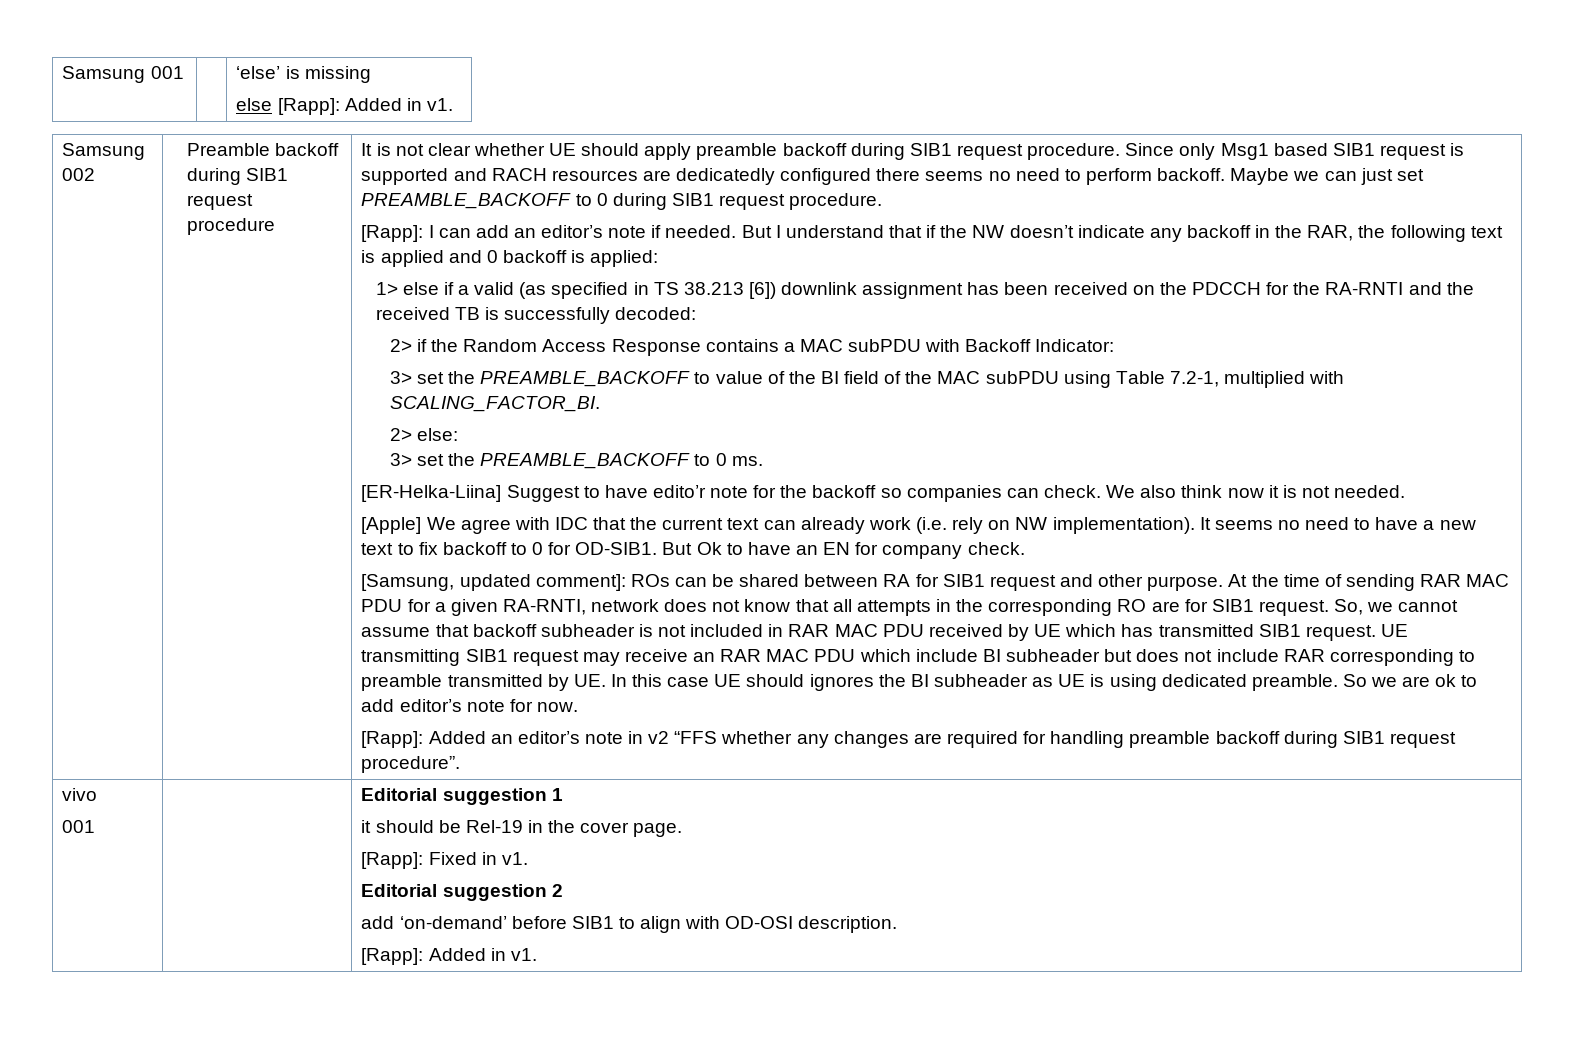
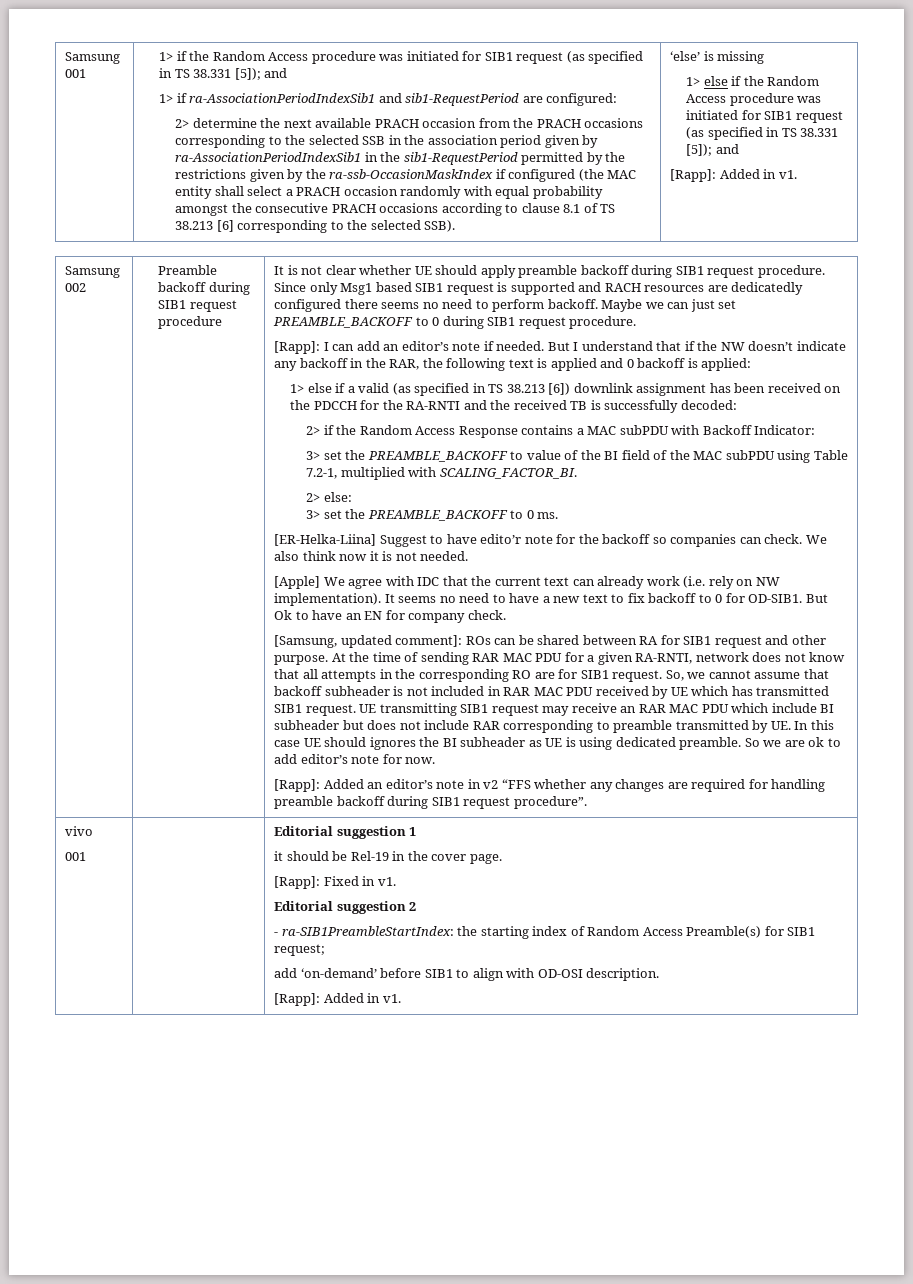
[236,66,371,83] [236,98,273,111] | ‘else’ is missing // else -> [159,51,644,64] [159,68,288,80] [159,93,618,106] [175,118,644,128] [175,135,599,148] [175,152,626,165] [175,169,637,182] [175,186,603,199] [175,203,616,216] [175,220,456,233] [670,51,765,64] [686,76,820,86] [686,93,822,106] [686,110,843,123] [686,127,839,140] [686,144,739,156] 1> if the Random Access procedure was initiated for SIB1 request (as specified in TS 38.331 [5]); and // 1> if ra-AssociationPeriodIndexSib1 and sib1-RequestPeriod are configured: // 2> determine the next available PRACH occasion from the PRACH occasions corresponding to the selected SSB in the association period given by ra-AssociationPeriodIndexSib1 in the sib1-RequestPeriod permitted by the restrictions given by the ra-ssb-OccasionMaskIndex if configured (the MAC entity shall select a PRACH occasion randomly with equal probability amongst the consecutive PRACH occasions according to clause 8.1 of TS 38.213 [6] corresponding to the selected SSB). | ‘else’ is missing // 1> else if the Random Access procedure was initiated for SIB1 request (as specified in TS 38.331 [5]); and //
(563, 890) none -> [274,926,816,939] [274,944,326,956] // - ra-SIB1PreambleStartIndex: the starting index of Random Access Preamble(s) for SIB1 request;

